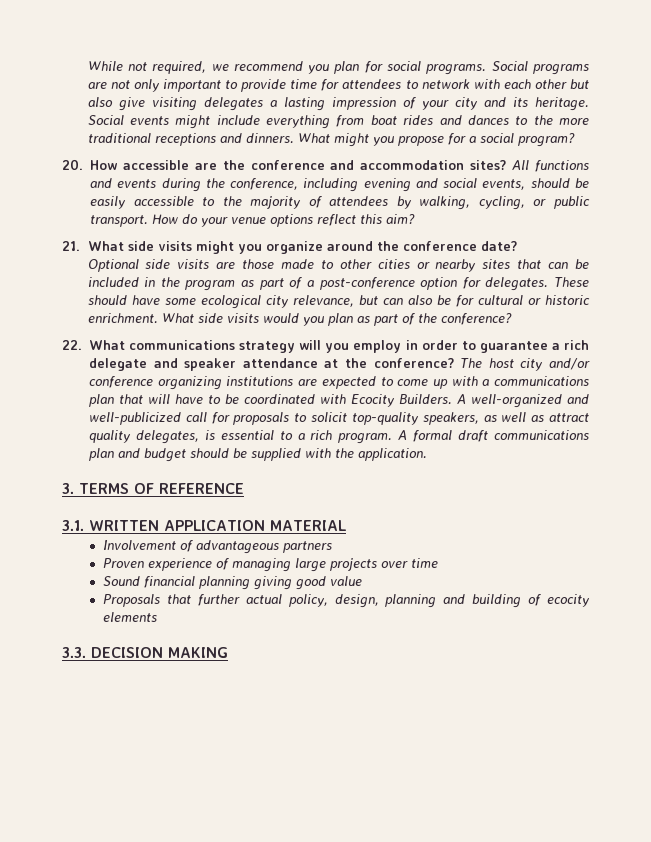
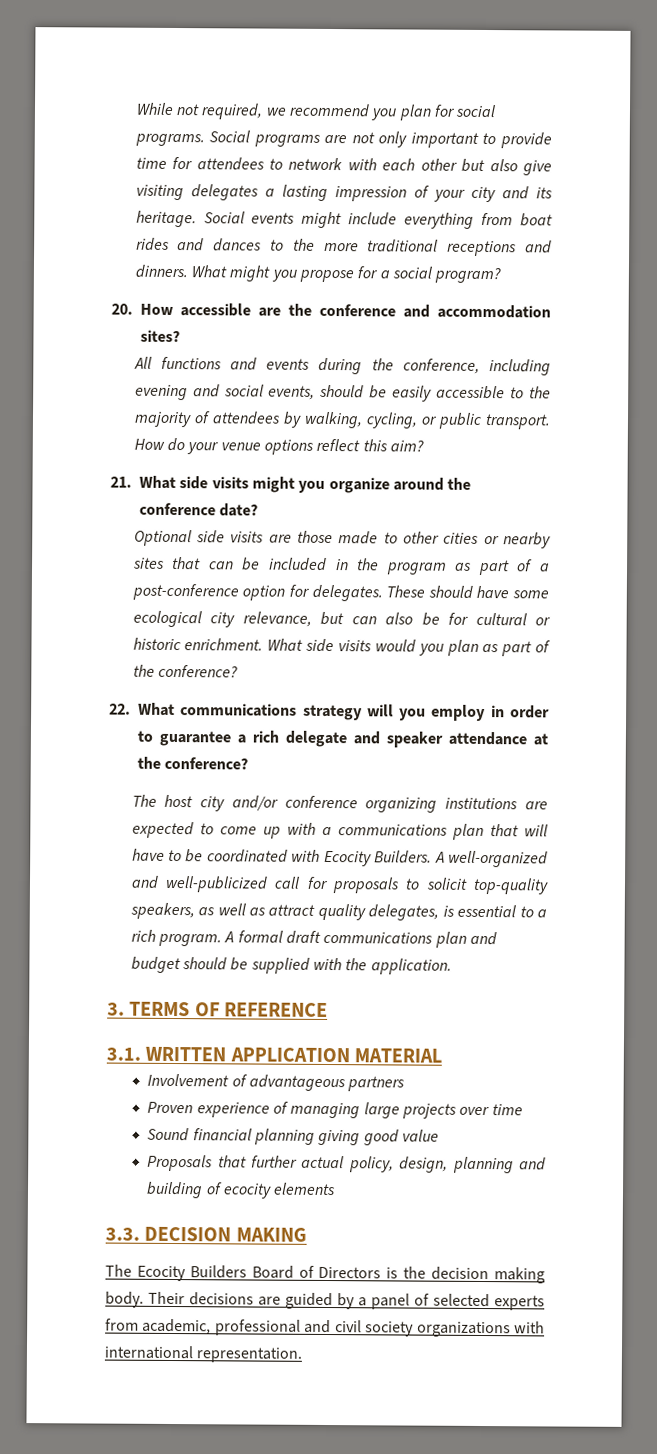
(507, 165) none -> (180, 336) //
(454, 363) none -> (249, 763) //
(228, 652) none -> [105,1264,546,1284] [105,1291,545,1311] [105,1318,545,1338] [104,1345,303,1363] // The Ecocity Builders Board of Directors is the decision making body. Their decisions are guided by a panel of selected experts from academic, professional and civil society organizations with international representation.

